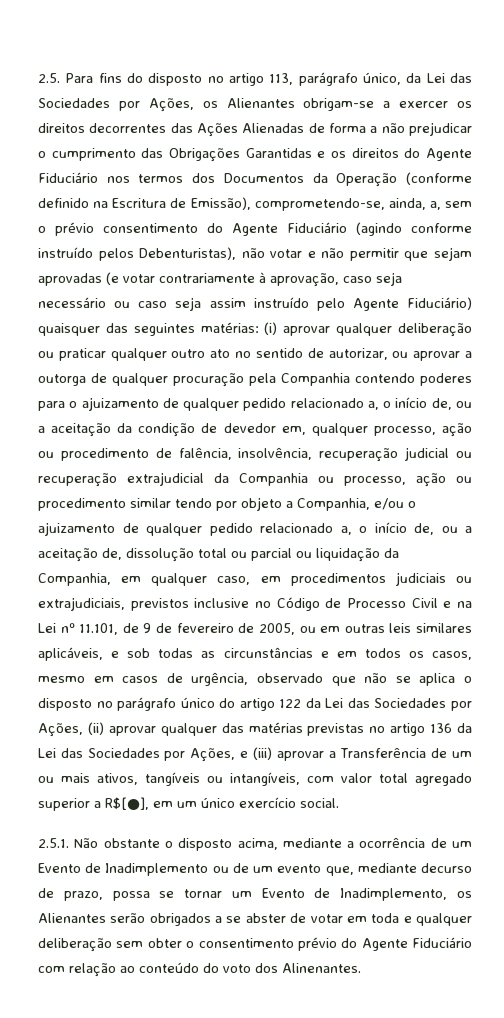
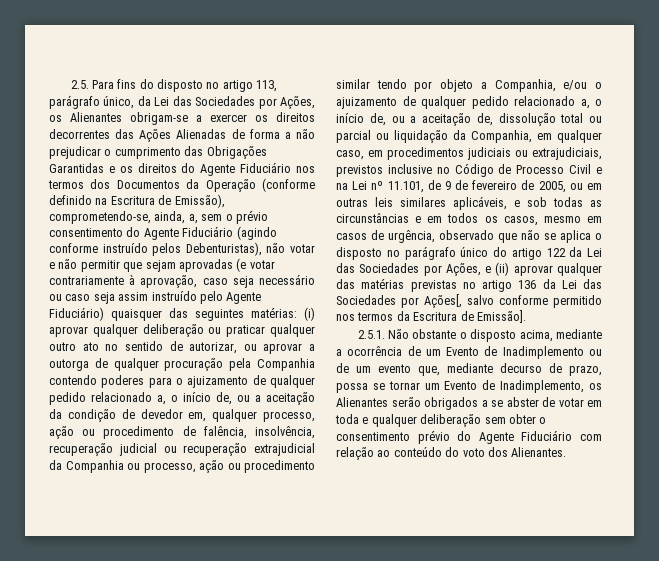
(83, 730) none -> [485,266,492,273] e
[190,747,472,762] [38,772,472,786] [38,797,339,811] Ações, e (iii) aprovar a Transferência de um ou mais ativos, tangíveis ou intangíveis, com valor total agregado superior a R$[●], em um único exercício social. -> [424,294,602,308] [336,310,526,323] Ações[, salvo conforme permitido nos termos da Escritura de Emissão].
[282,963,361,973] Alinenantes. -> [511,447,567,457] Alienantes.

